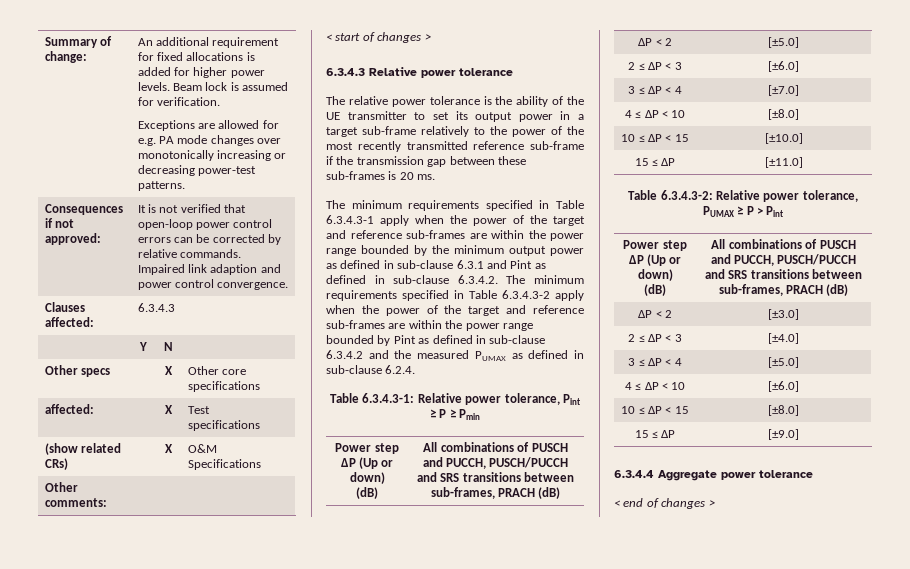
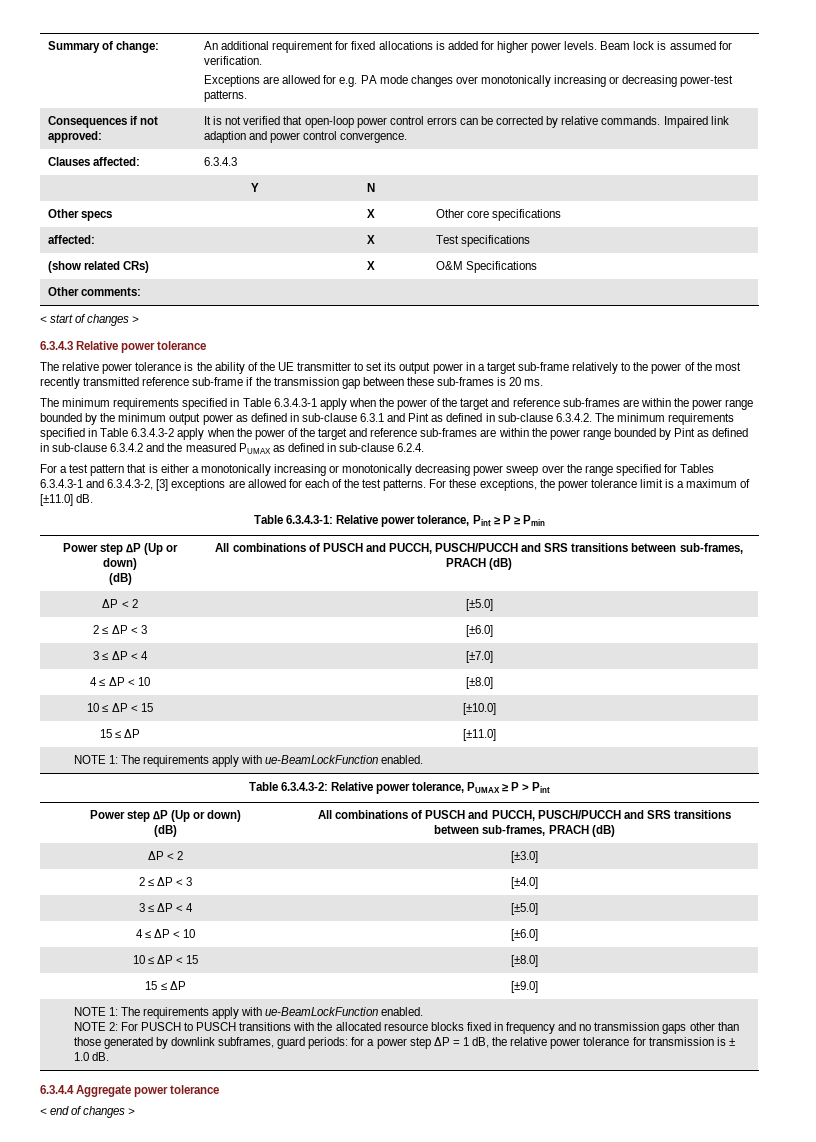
(416, 369) none -> [40,464,715,476] [40,479,751,491] [40,494,94,506] // For a test pattern that is either a monotonically increasing or monotonically decreasing power sweep over the range specified for Tables 6.3.4.3-1 and 6.3.4.3-2, [3] exceptions are allowed for each of the test patterns. For these exceptions, the power tolerance limit is a maximum of [±11.0] dB.
(803, 162) none -> [73,755,424,767] // NOTE 1: The requirements apply with ue-BeamLockFunction enabled.
(799, 434) none -> [73,1007,424,1019] [73,1022,739,1034] [73,1037,735,1049] [73,1052,109,1061] // NOTE 1: The requirements apply with ue-BeamLockFunction enabled. // NOTE 2: For PUSCH to PUSCH transitions with the allocated resource blocks fixed in frequency and no transmission gaps other than those generated by downlink subframes, guard periods: for a power step ΔP = 1 dB, the relative power tolerance for transmission is ± 1.0 dB.

